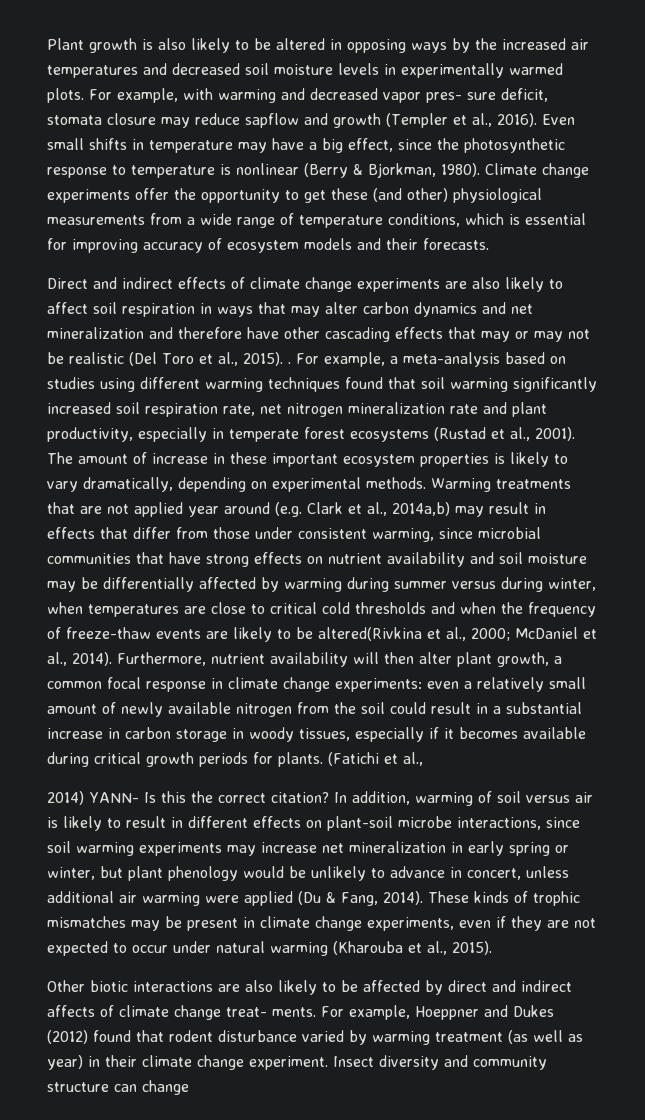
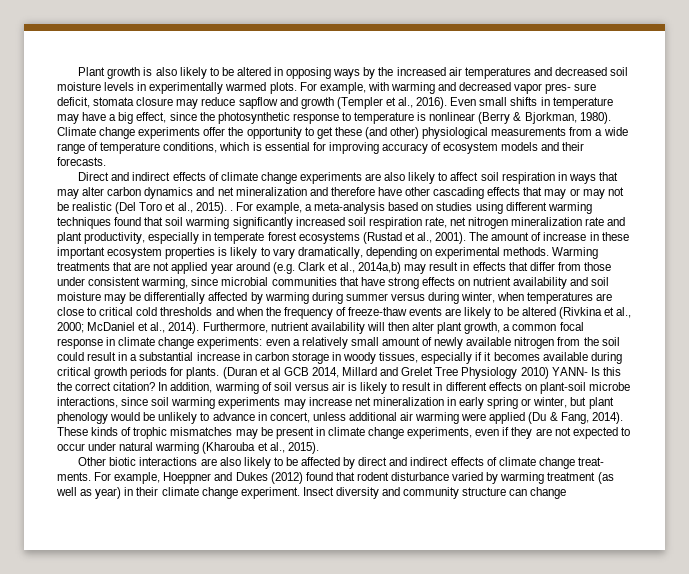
[318,627,422,641] altered(Rivkina -> [521,307,602,319] altered (Rivkina
[328,752,423,766] [47,791,84,805] (Fatichi et al., // 2014) -> [222,367,549,379] (Duran et al GCB 2014, Millard and Grelet Tree Physiology 2010)
[47,1005,95,1017] affects -> [450,457,484,466] effects

